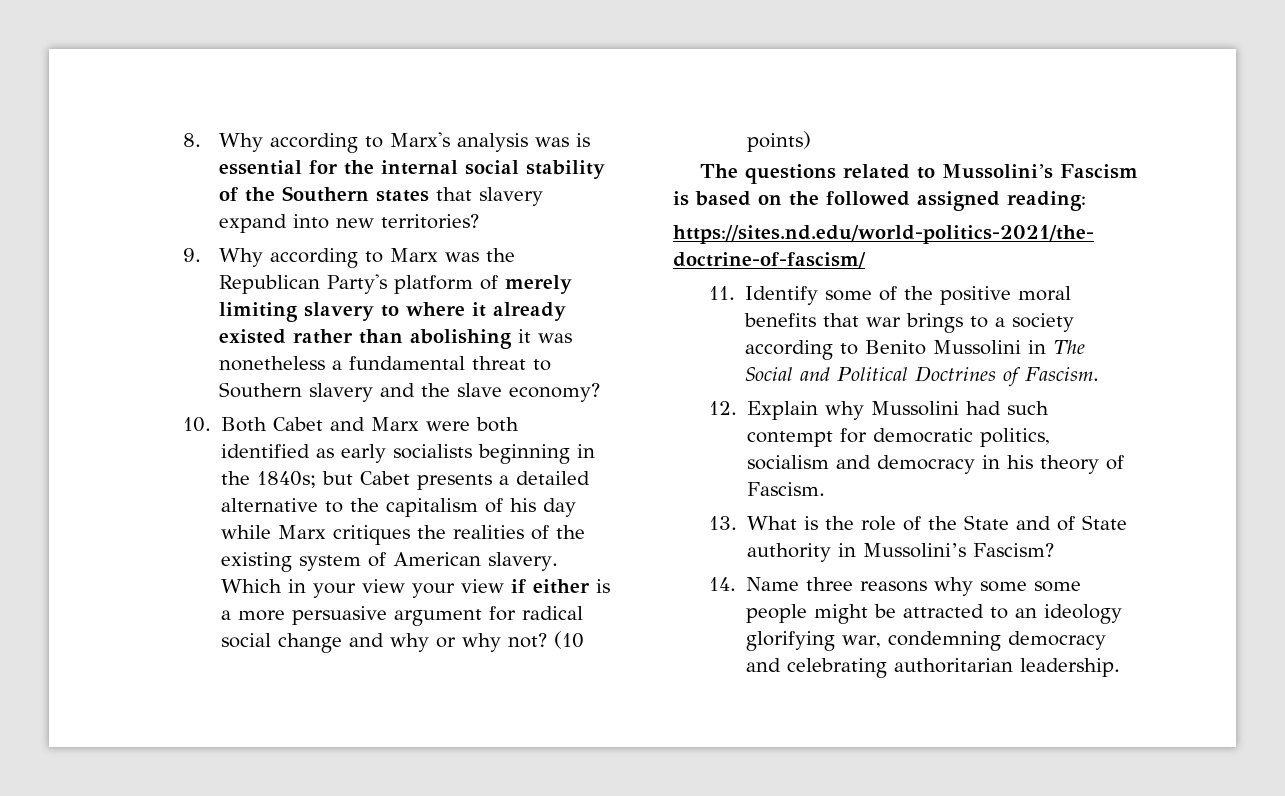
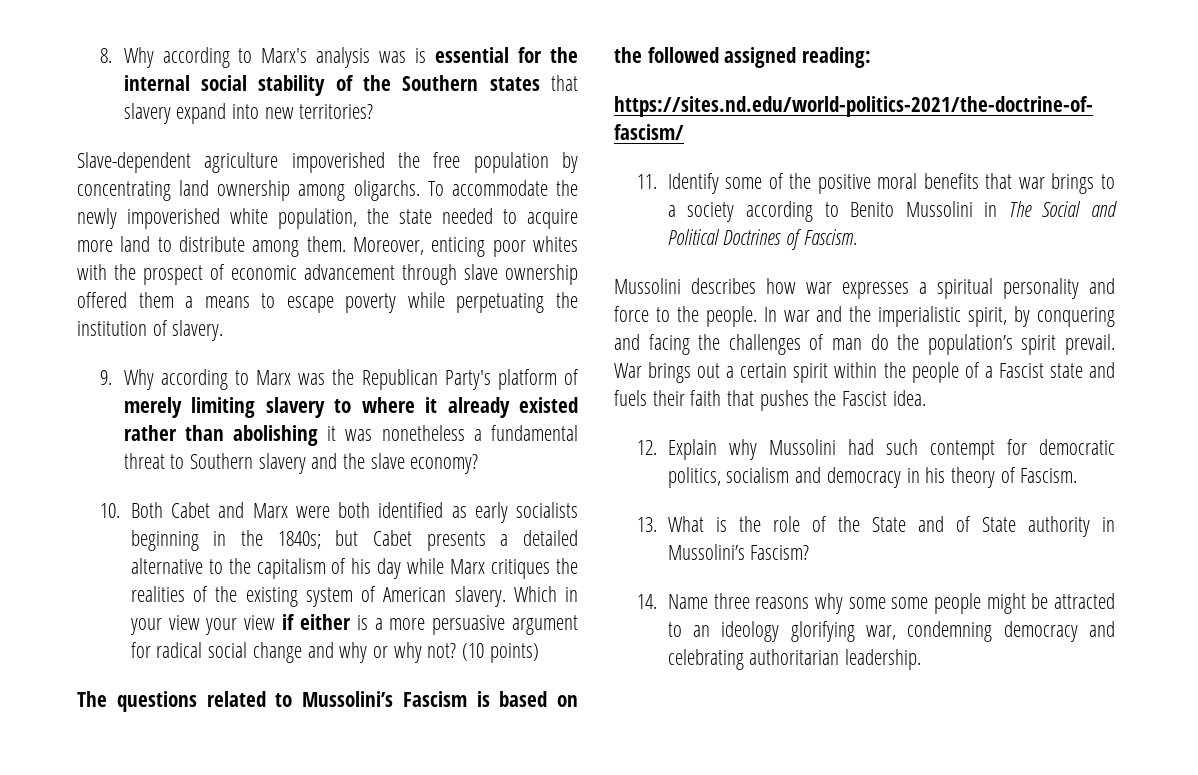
(479, 221) none -> [77,152,578,173] [77,180,578,201] [77,208,578,229] [77,236,578,257] [77,264,578,285] [77,292,578,313] [77,320,224,341] // Slave-dependent agriculture impoverished the free population by concentrating land ownership among oligarchs. To accommodate the newly impoverished white population, the state needed to acquire more land to distribute among them. Moreover, enticing poor whites with the prospect of economic advancement through slave ownership offered them a means to escape poverty while perpetuating the institution of slavery.
(1100, 374) none -> [614,278,1115,299] [614,306,1115,327] [614,334,1115,355] [614,362,1115,383] [614,390,926,411] // Mussolini describes how war expresses a spiritual personality and force to the people. In war and the imperialistic spirit, by conquering and facing the challenges of man do the population’s spirit prevail. War brings out a certain spirit within the people of a Fascist state and fuels their faith that pushes the Fascist idea.

